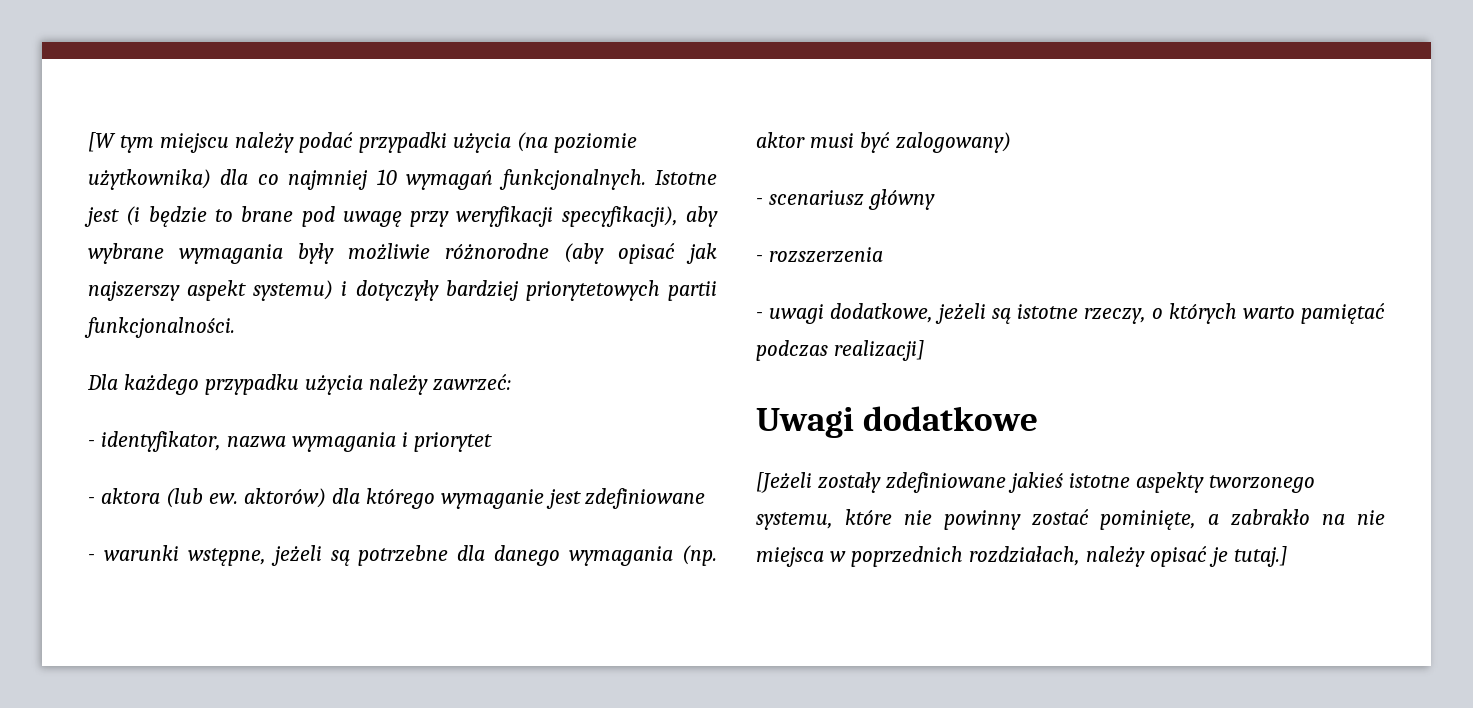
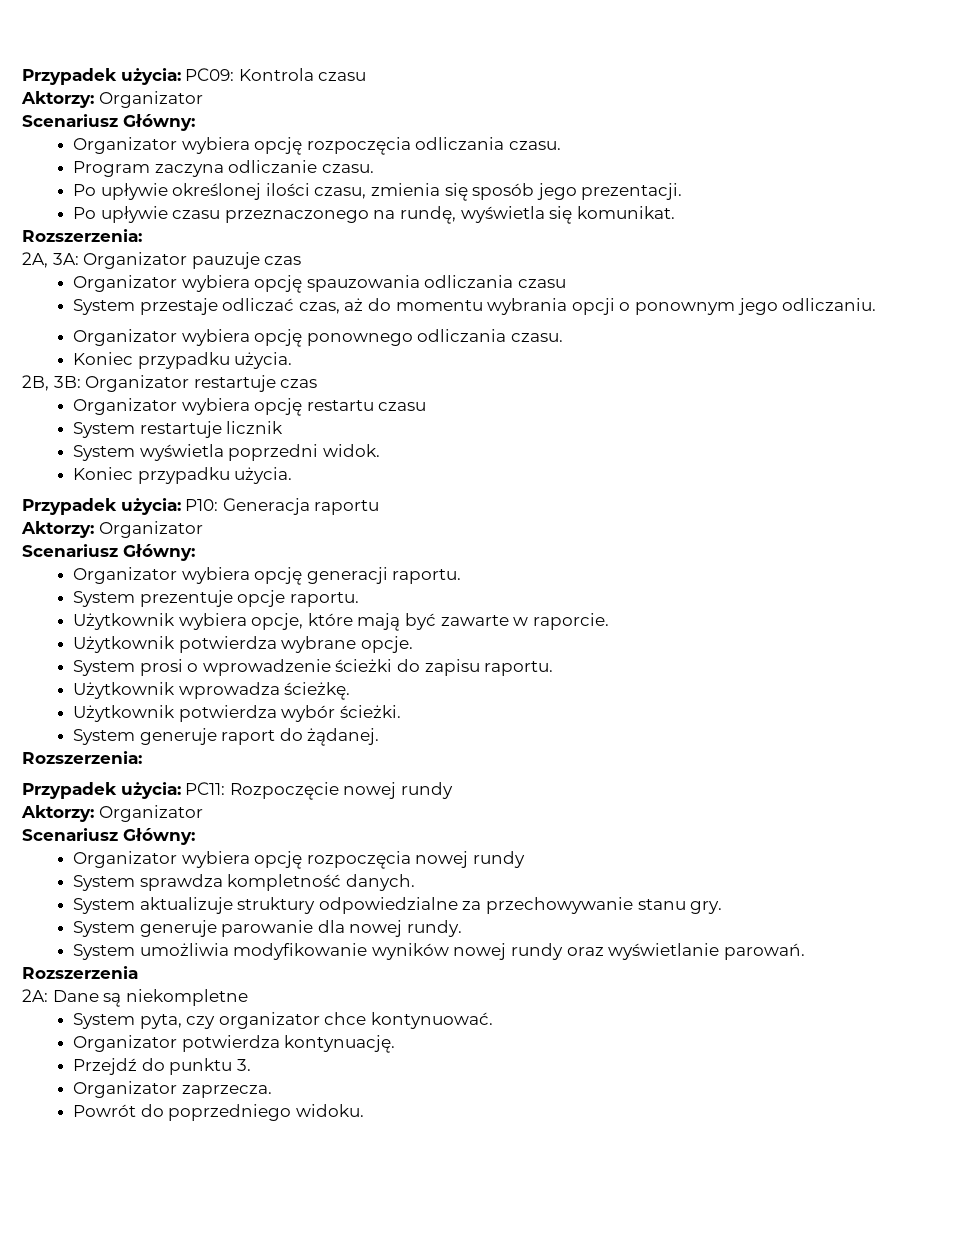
[88,132,637,153] [88,169,717,190] [84,206,718,227] [88,243,717,264] [88,280,717,301] [84,317,235,338] [87,374,511,395] [88,431,492,452] [88,488,706,509] [88,545,718,566] [756,132,1011,153] [756,189,935,210] [756,247,883,263] [756,303,1385,324] [756,340,924,361] [756,406,1039,438] [756,472,1315,493] [756,509,1385,530] [756,546,1287,567] [W tym miejscu należy podać przypadki użycia (na poziomie użytkownika) dla co najmniej 10 wymagań funkcjonalnych. Istotne jest (i będzie to brane pod uwagę przy weryfikacji specyfikacji), aby wybrane wymagania były możliwie różnorodne (aby opisać jak najszerszy aspekt systemu) i dotyczyły bardziej priorytetowych partii funkcjonalności. // Dla każdego przypadku użycia należy zawrzeć: // - identyfikator, nazwa wymagania i priorytet // - aktora (lub ew. aktorów) dla którego wymaganie jest zdefiniowane // - warunki wstępne, jeżeli są potrzebne dla danego wymagania (np. aktor musi być zalogowany) // - scenariusz główny // - rozszerzenia // - uwagi dodatkowe, jeżeli są istotne rzeczy, o których warto pamiętać podczas realizacji] // Uwagi dodatkowe // [Jeżeli zostały zdefiniowane jakieś istotne aspekty tworzonego systemu, które nie powinny zostać pominięte, a zabrakło na nie miejsca w poprzednich rozdziałach, należy opisać je tutaj.] -> [22,68,367,85] [21,91,203,108] [22,114,195,131] [73,137,562,155] [73,160,374,177] [73,183,683,201] [73,206,675,224] [22,229,142,242] [22,252,302,269] [73,275,567,293] [73,298,877,315] [73,329,564,347] [73,352,293,369] [22,375,318,392] [73,398,427,416] [73,421,284,438] [73,444,380,461] [73,467,293,484] [22,498,380,515] [21,521,203,538] [22,544,195,561] [73,567,462,585] [73,590,359,607] [73,613,609,631] [73,636,413,653] [73,659,554,676] [73,682,351,700] [73,705,401,722] [73,728,380,746] [22,751,142,764] [22,782,453,800] [21,805,203,822] [22,828,195,845] [73,851,526,869] [73,874,415,891] [73,897,723,914] [73,920,463,937] [73,943,805,960] [22,966,138,979] [22,989,248,1007] [73,1012,494,1029] [73,1035,396,1053] [73,1058,251,1075] [73,1081,272,1098] [73,1104,364,1121] Przypadek użycia: PC09: Kontrola czasu // Aktorzy: Organizator // Scenariusz Główny: // Organizator wybiera opcję rozpoczęcia odliczania czasu. // Program zaczyna odliczanie czasu. // Po upływie określonej ilości czasu, zmienia się sposób jego prezentacji. // Po upływie czasu przeznaczonego na rundę, wyświetla się komunikat. // Rozszerzenia: // 2A, 3A: Organizator pauzuje czas // Organizator wybiera opcję spauzowania odliczania czasu // System przestaje odliczać czas, aż do momentu wybrania opcji o ponownym jego odliczaniu. // Organizator wybiera opcję ponownego odliczania czasu. // Koniec przypadku użycia. // 2B, 3B: Organizator restartuje czas // Organizator wybiera opcję restartu czasu // System restartuje licznik // System wyświetla poprzedni widok. // Koniec przypadku użycia. // Przypadek użycia: P10: Generacja raportu // Aktorzy: Organizator // Scenariusz Główny: // Organizator wybiera opcję generacji raportu. // System prezentuje opcje raportu. // Użytkownik wybiera opcje, które mają być zawarte w raporcie. // Użytkownik potwierdza wybrane opcje. // System prosi o wprowadzenie ścieżki do zapisu raportu. // Użytkownik wprowadza ścieżkę. // Użytkownik potwierdza wybór ścieżki. // System generuje raport do żądanej. // Rozszerzenia: // Przypadek użycia: PC11: Rozpoczęcie nowej rundy // Aktorzy: Organizator // Scenariusz Główny: // Organizator wybiera opcję rozpoczęcia nowej rundy // System sprawdza kompletność danych. // System aktualizuje struktury odpowiedzialne za przechowywanie stanu gry. // System generuje parowanie dla nowej rundy. // System umożliwia modyfikowanie wyników nowej rundy oraz wyświetlanie parowań. // Rozszerzenia // 2A: Dane są niekompletne // System pyta, czy organizator chce kontynuować. // Organizator potwierdza kontynuację. // Przejdź do punktu 3. // Organizator zaprzecza. // Powrót do poprzedniego widoku.

